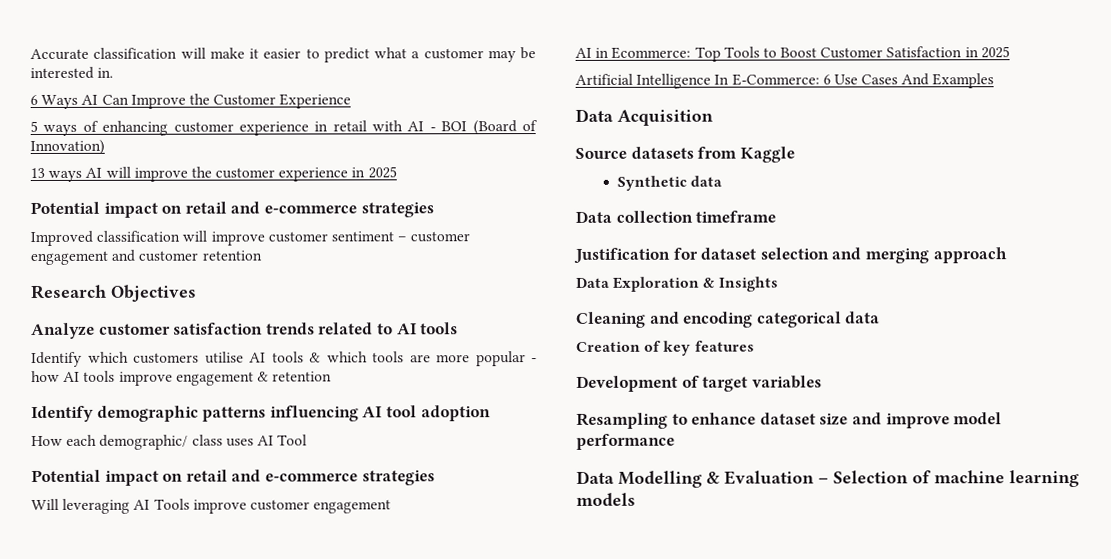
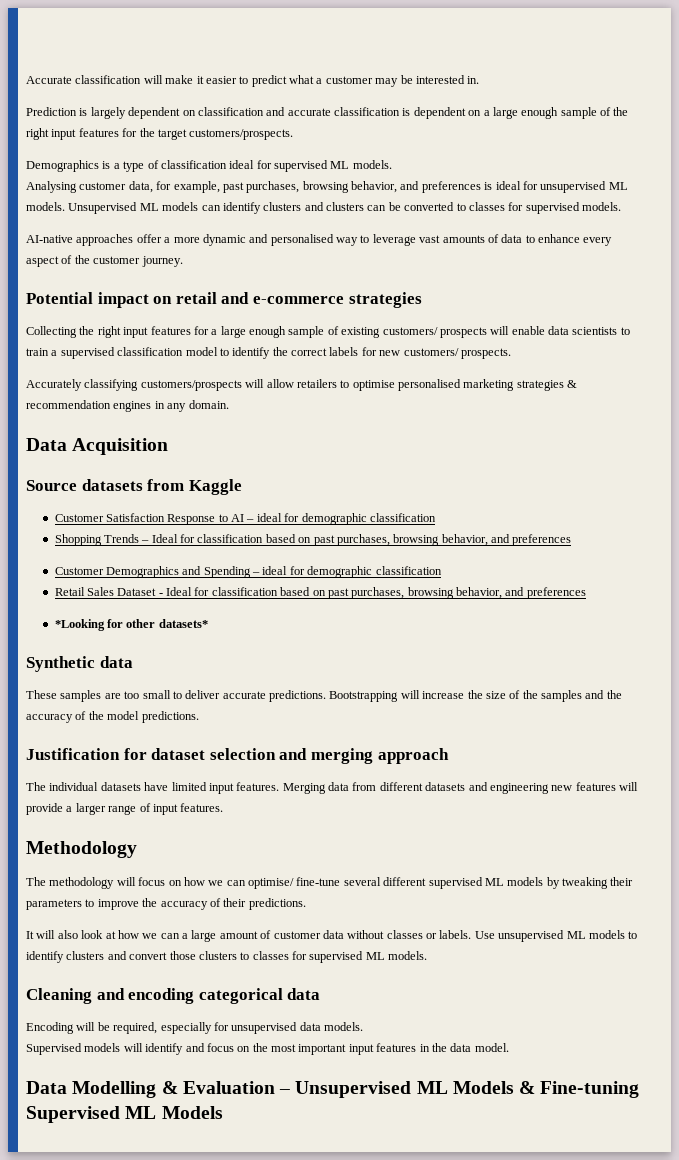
[30,93,352,109] [30,120,538,136] [30,139,105,156] [30,166,397,182] [30,201,434,218] [30,230,471,247] [30,249,262,266] [31,284,197,302] [31,322,459,340] [31,351,537,368] [31,370,333,386] [31,405,491,423] [31,434,308,450] [31,469,435,486] [31,498,392,514] [575,46,1010,62] [575,73,995,89] 6 Ways AI Can Improve the Customer Experience // 5 ways of enhancing customer experience in retail with AI - BOI (Board of Innovation) // 13 ways AI will improve the customer experience in 2025 // Potential impact on retail and e-commerce strategies // Improved classification will improve customer sentiment – customer engagement and customer retention // Research Objectives // Analyze customer satisfaction trends related to AI tools // Identify which customers utilise AI tools & which tools are more popular - how AI tools improve engagement & retention // Identify demographic patterns influencing AI tool adoption // How each demographic/ class uses AI Tool // Potential impact on retail and e-commerce strategies // Will leveraging AI Tools improve customer engagement // AI in Ecommerce: Top Tools to Boost Customer Satisfaction in 2025 // Artificial Intelligence In E-Commerce: 6 Use Cases And Examples -> [26,107,629,119] [26,128,294,140] [26,160,392,172] [26,181,628,193] [26,202,621,214] [26,234,613,246] [26,255,183,267] [26,292,422,308] [26,326,630,338] [26,347,511,359] [26,379,578,391] [26,400,229,412] Prediction is largely dependent on classification and accurate classification is dependent on a large enough sample of the right input features for the target customers/prospects. // Demographics is a type of classification ideal for supervised ML models. // Analysing customer data, for example, past purchases, browsing behavior, and preferences is ideal for unsupervised ML models. Unsupervised ML models can identify clusters and clusters can be converted to classes for supervised models. // AI-native approaches offer a more dynamic and personalised way to leverage vast amounts of data to enhance every aspect of the customer journey. // Potential impact on retail and e-commerce strategies // Collecting the right input features for a large enough sample of existing customers/ prospects will enable data scientists to train a supervised classification model to identify the correct labels for new customers/ prospects. // Accurately classifying customers/prospects will allow retailers to optimise personalised marketing strategies & recommendation engines in any domain.
[617,175,723,191] [575,210,777,223] Synthetic data // Data collection timeframe -> [54,513,436,525] [54,534,572,546] [54,566,442,578] [54,587,586,599] [54,619,208,631] [26,656,133,672] [26,690,622,702] [26,711,199,723] Customer Satisfaction Response to AI – ideal for demographic classification // Shopping Trends – Ideal for classification based on past purchases, browsing behavior, and preferences // Customer Demographics and Spending – ideal for demographic classification // Retail Sales Dataset - Ideal for classification based on past purchases, browsing behavior, and preferences // *Looking for other datasets* // Synthetic data // These samples are too small to deliver accurate predictions. Bootstrapping will increase the size of the samples and the accuracy of the model predictions.
[575,276,779,292] Data Exploration & Insights -> [26,782,638,794] [26,803,224,815] [26,841,137,858] [26,877,634,889] [26,898,306,910] [26,930,638,942] [26,951,428,963] The individual datasets have limited input features. Merging data from different datasets and engineering new features will provide a larger range of input features. // Methodology // The methodology will focus on how we can optimise/ fine-tune several different supervised ML models by tweaking their parameters to improve the accuracy of their predictions. // It will also look at how we can a large amount of customer data without classes or labels. Use unsupervised ML models to identify clusters and convert those clusters to classes for supervised ML models.
[576,340,755,356] [576,375,822,392] [576,412,1003,429] [576,433,675,450] Creation of key features // Development of target variables // Resampling to enhance dataset size and improve model performance -> [26,1022,363,1034] [26,1043,509,1055] Encoding will be required, especially for unsupervised data models. // Supervised models will identify and focus on the most important input features in the data model.
[833,469,1080,488] [576,492,636,506] Selection of machine learning models -> [295,1081,640,1098] [26,1106,223,1123] Unsupervised ML Models & Fine-tuning Supervised ML Models

